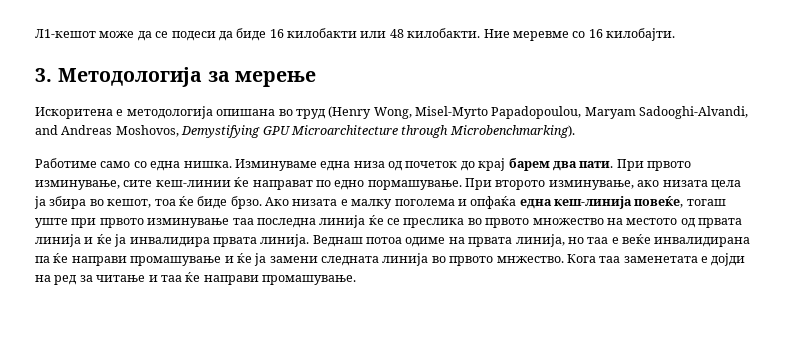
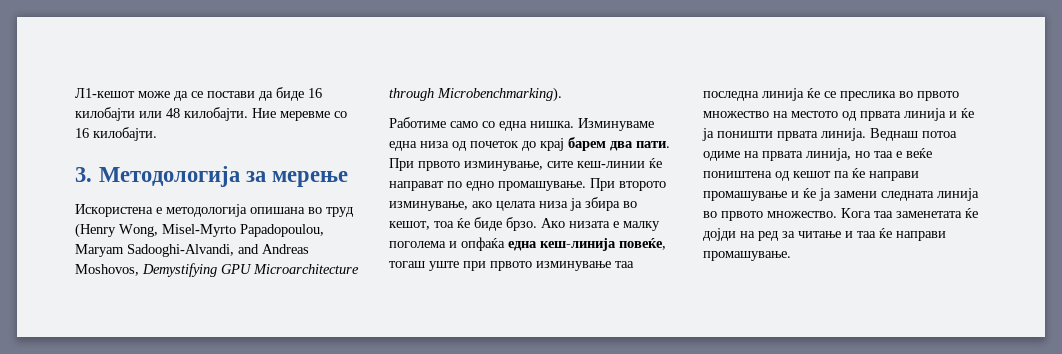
[171,31,216,41] подеси -> [207,91,255,98] постави
[287,28,357,38] килобакти -> [75,107,135,121] килобајти
[407,28,481,38] килобакти. -> [184,107,248,121] килобајти.
[35,107,113,119] Искоритена -> [75,204,153,217] Искористена
[367,180,462,190] пормашување. -> [498,181,586,191] промашување.
[662,180,741,190] низата цела -> [496,201,568,211] целата низа
[129,237,210,247] инвалидира -> [717,131,773,138] поништи
[654,237,751,247] инвалидирана -> [703,171,831,181] поништена од кешот
[496,256,564,263] мнжество. -> [767,211,837,218] множество.
[701,256,708,263] е -> [965,208,978,218] ќе

